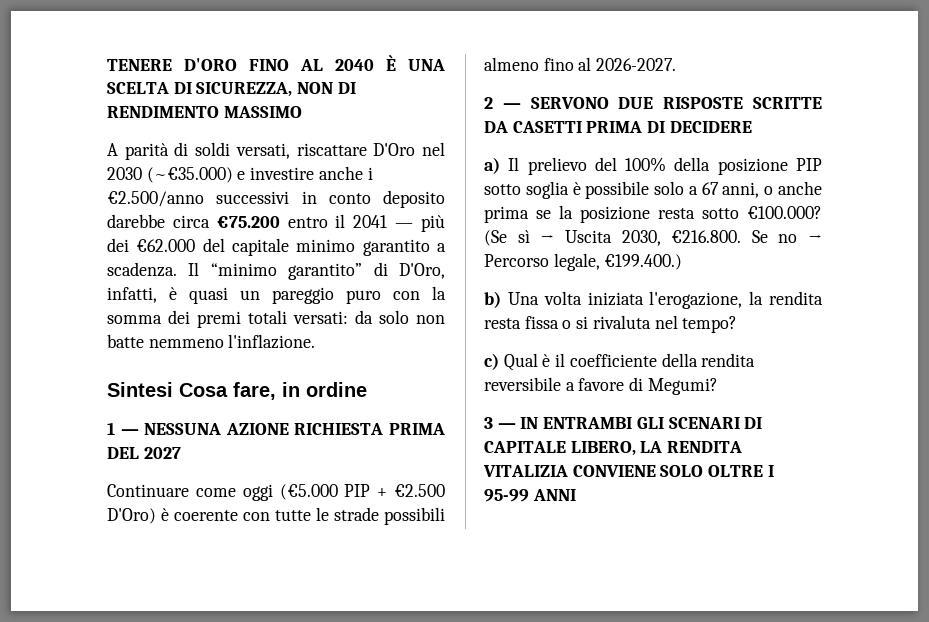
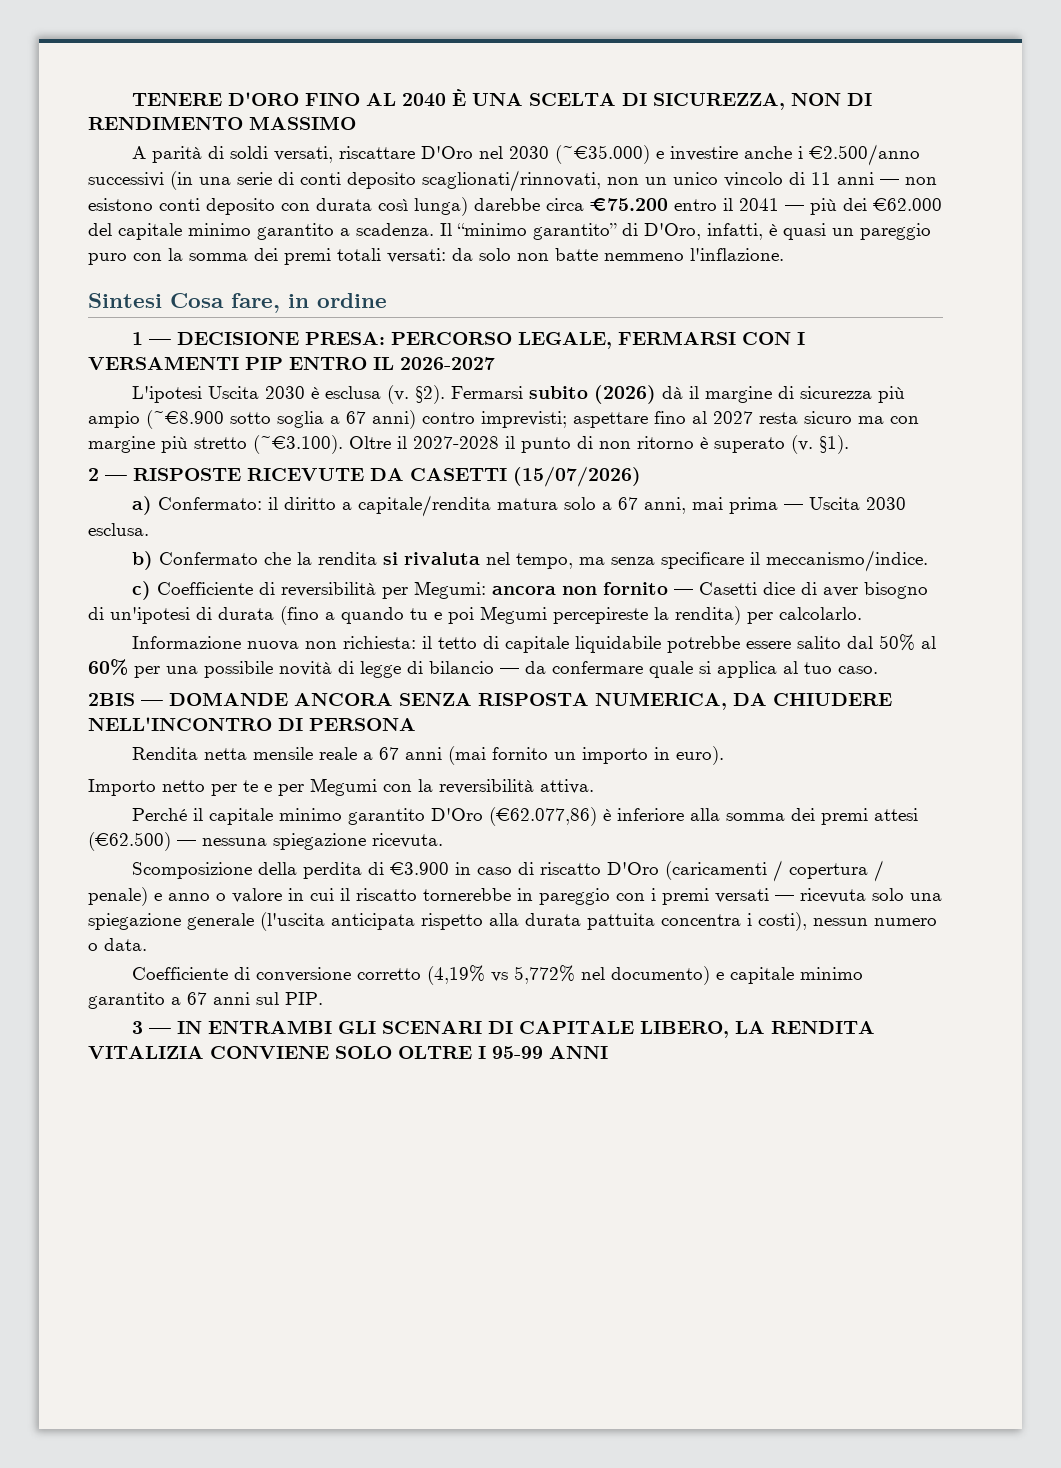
[301,190,445,208] in conto deposito -> [170,170,937,192] [88,197,468,216] (in una serie di conti deposito scaglionati/rinnovati, non un unico vincolo di 11 anni — non esistono conti deposito con durata così lunga)
[144,423,445,435] [107,447,181,459] [107,484,445,501] [107,507,445,525] [484,57,677,71] [484,97,822,109] [484,121,752,133] [484,157,822,175] [484,181,822,199] [484,205,822,223] [484,230,822,246] [484,253,683,271] [484,291,823,309] [484,315,738,333] [484,353,756,371] [484,377,718,395] NESSUNA AZIONE RICHIESTA PRIMA DEL 2027 // Continuare come oggi (€5.000 PIP + €2.500 D'Oro) è coerente con tutte le strade possibili almeno fino al 2026-2027. // 2 — SERVONO DUE RISPOSTE SCRITTE DA CASETTI PRIMA DI DECIDERE // a) Il prelievo del 100% della posizione PIP sotto soglia è possibile solo a 67 anni, o anche prima se la posizione resta sotto €100.000? (Se sì → Uscita 2030, €216.800. Se no → Percorso legale, €199.400.) // b) Una volta iniziata l'erogazione, la rendita resta fissa o si rivaluta nel tempo? // c) Qual è il coefficiente della rendita reversibile a favore di Megumi? -> [177,331,806,349] [88,356,495,370] [132,385,906,404] [88,410,919,429] [88,435,849,454] [88,466,641,487] [132,495,907,517] [88,523,149,536] [132,550,929,572] [132,581,929,600] [88,606,862,625] [132,634,937,653] [88,659,878,678] [88,692,892,710] [88,717,416,731] [132,746,725,765] [88,778,594,796] [132,807,919,826] [88,832,443,851] [132,860,885,882] [88,887,942,906] [88,912,937,931] [88,938,147,951] [132,965,864,985] [88,992,323,1009] DECISIONE PRESA: PERCORSO LEGALE, FERMARSI CON I VERSAMENTI PIP ENTRO IL 2026-2027 // L'ipotesi Uscita 2030 è esclusa (v. §2). Fermarsi subito (2026) dà il margine di sicurezza più ampio (~€8.900 sotto soglia a 67 anni) contro imprevisti; aspettare fino al 2027 resta sicuro ma con margine più stretto (~€3.100). Oltre il 2027-2028 il punto di non ritorno è superato (v. §1). // 2 — RISPOSTE RICEVUTE DA CASETTI (15/07/2026) // a) Confermato: il diritto a capitale/rendita matura solo a 67 anni, mai prima — Uscita 2030 esclusa. // b) Confermato che la rendita si rivaluta nel tempo, ma senza specificare il meccanismo/indice. // c) Coefficiente di reversibilità per Megumi: ancora non fornito — Casetti dice di aver bisogno di un'ipotesi di durata (fino a quando tu e poi Megumi percepireste la rendita) per calcolarlo. // Informazione nuova non richiesta: il tetto di capitale liquidabile potrebbe essere salito dal 50% al 60% per una possibile novità di legge di bilancio — da confermare quale si applica al tuo caso. // 2BIS — DOMANDE ANCORA SENZA RISPOSTA NUMERICA, DA CHIUDERE NELL'INCONTRO DI PERSONA // Rendita netta mensile reale a 67 anni (mai fornito un importo in euro). // Importo netto per te e per Megumi con la reversibilità attiva. // Perché il capitale minimo garantito D'Oro (€62.077,86) è inferiore alla somma dei premi attesi (€62.500) — nessuna spiegazione ricevuta. // Scomposizione della perdita di €3.900 in caso di riscatto D'Oro (caricamenti / copertura / penale) e anno o valore in cui il riscatto tornerebbe in pareggio con i premi versati — ricevuta solo una spiegazione generale (l'uscita anticipata rispetto alla durata pattuita concentra i costi), nessun numero o data. // Coefficiente di conversione corretto (4,19% vs 5,772% nel documento) e capitale minimo garantito a 67 anni sul PIP.

